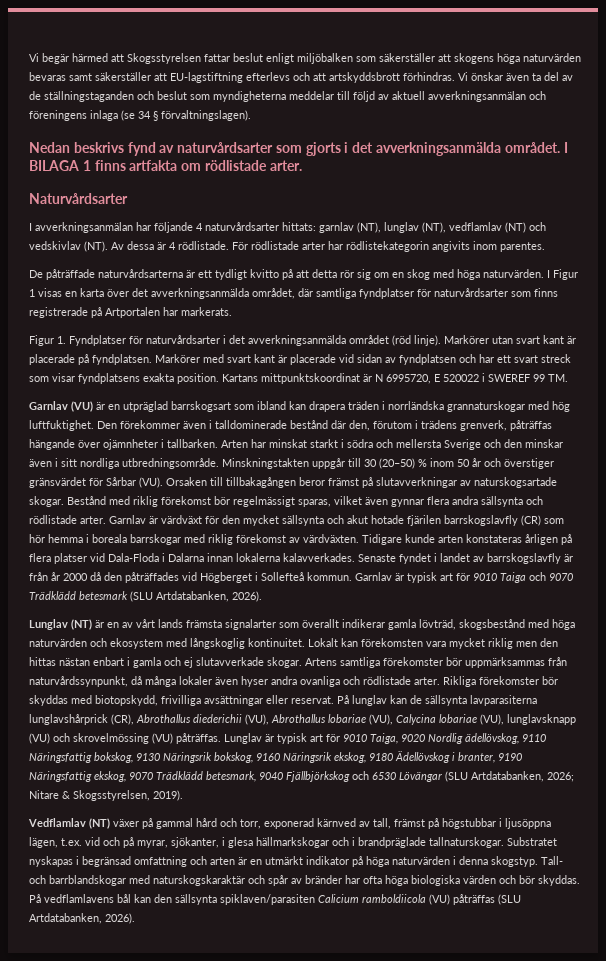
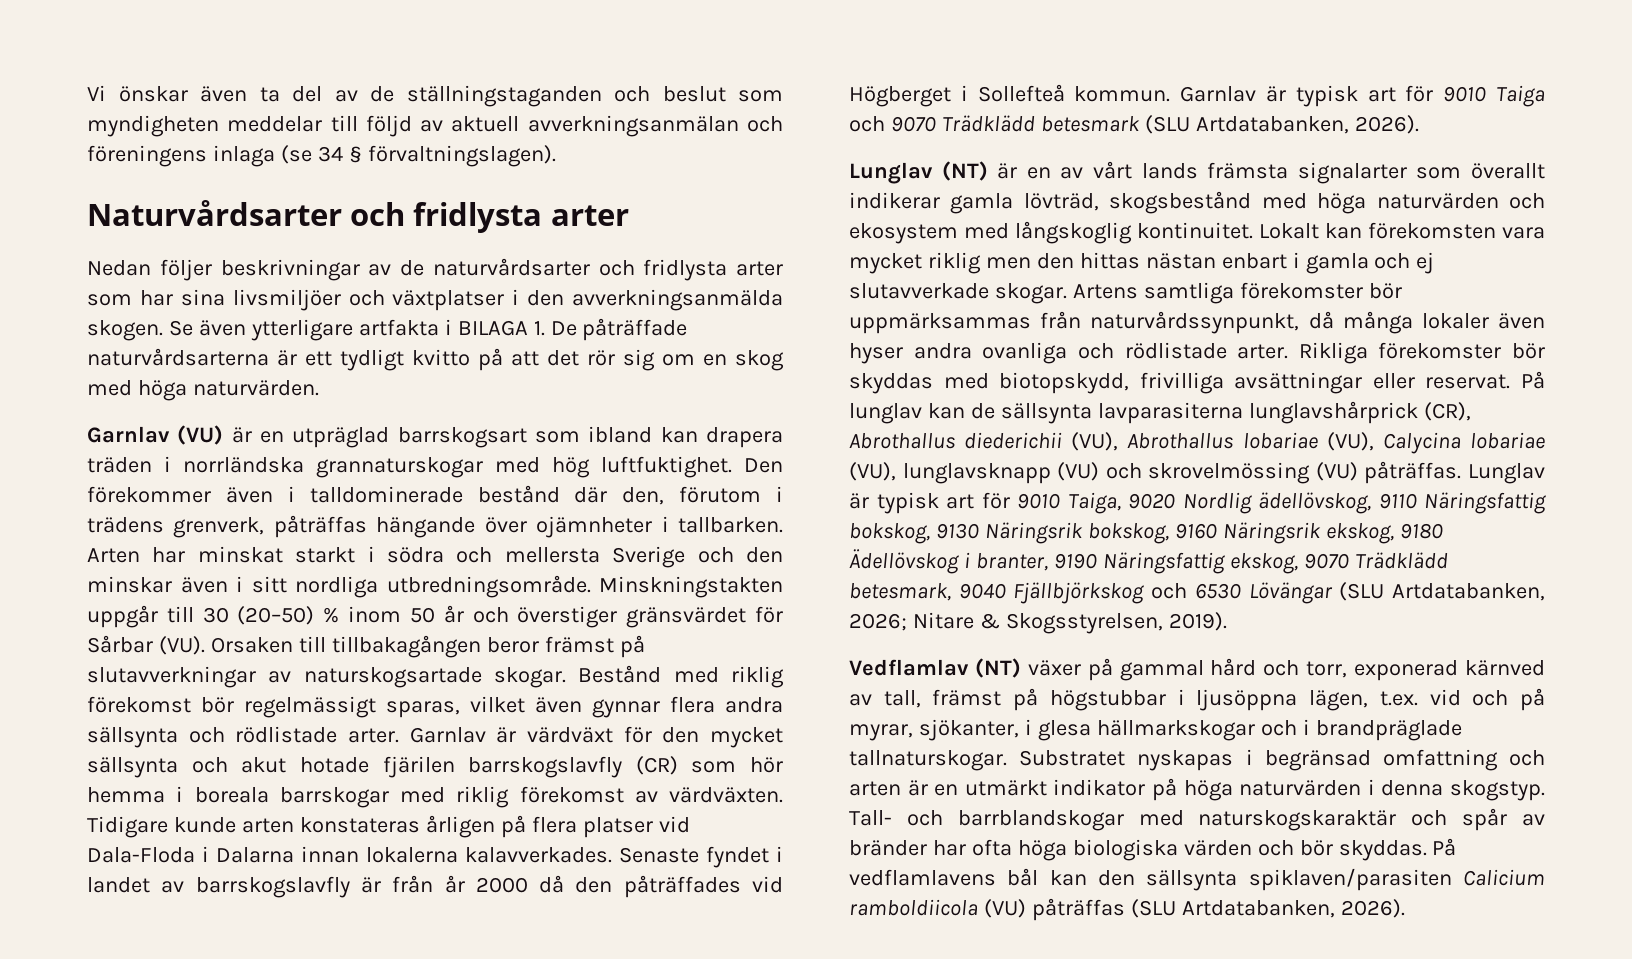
[29,53,581,64] [29,72,468,83] Vi begär härmed att Skogsstyrelsen fattar beslut enligt miljöbalken som säkerställer att skogens höga naturvärden bevaras samt säkerställer att EU-lagstiftning efterlevs och att artskyddsbrott förhindras. Vi -> [87,85,106,101] Vi
[213,91,286,102] myndigheterna -> [87,115,219,137] myndigheten
[29,142,568,156] [29,160,302,171] [29,193,128,204] [29,222,546,233] [29,241,545,252] Nedan beskrivs fynd av naturvårdsarter som gjorts i det avverkningsanmälda området. I BILAGA 1 finns artfakta om rödlistade arter. // Naturvårdsarter // I avverkningsanmälan har följande 4 naturvårdsarter hittats: garnlav (NT), lunglav (NT), vedflamlav (NT) och vedskivlav (NT). Av dessa är 4 rödlistade. För rödlistade arter har rödlistekategorin angivits inom parentes. // -> [87,200,629,233] [87,258,783,281] [87,289,783,311] [87,319,545,341] Naturvårdsarter och fridlysta arter // Nedan följer beskrivningar av de naturvårdsarter och fridlysta arter som har sina livsmiljöer och växtplatser i den avverkningsanmälda skogen. Se även ytterligare artfakta i BILAGA 1.
[312,269,337,278] detta -> [547,350,579,366] det
[547,269,578,280] [29,288,558,299] [29,307,232,318] [29,335,576,346] [29,354,571,365] [29,373,568,384] I Figur 1 visas en karta över det avverkningsanmälda området, där samtliga fyndplatser för naturvårdsarter som finns registrerade på Artportalen har markerats. // Figur 1. Fyndplatser för naturvårdsarter i det avverkningsanmälda området (röd linje). Markörer utan svart kant är placerade på fyndplatsen. Markörer med svart kant är placerade vid sidan av fyndplatsen och har ett svart streck som visar fyndplatsens exakta position. Kartans mittpunktskoordinat är N 6995720, E 520022 i SWEREF 99 TM. -> (319, 388) none

